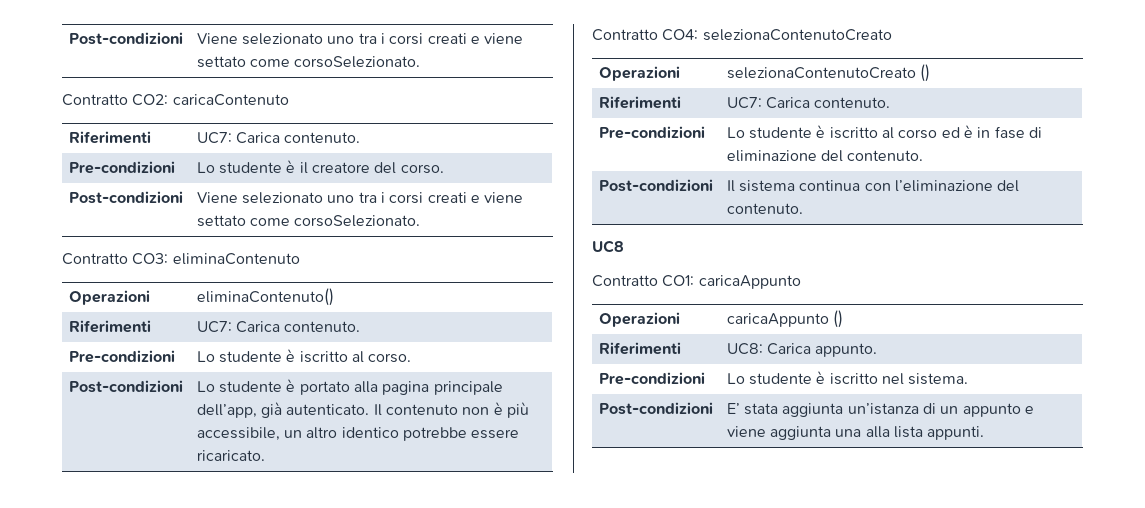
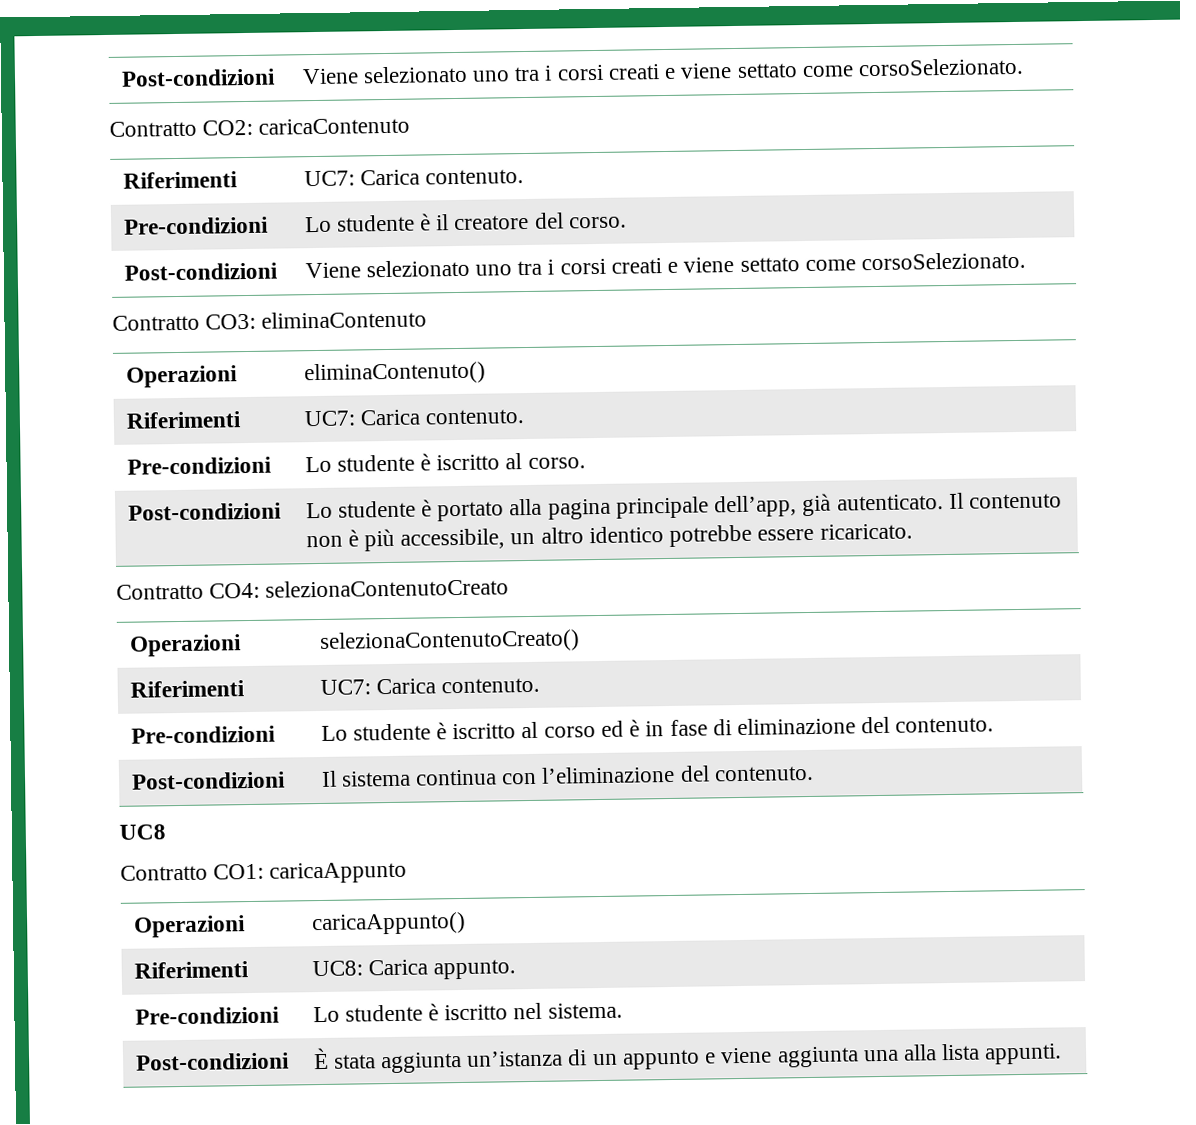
[726,64,931,82] selezionaContenutoCreato () -> [318,629,580,654] selezionaContenutoCreato()
[726,310,844,328] caricaAppunto () -> [311,911,466,936] caricaAppunto()
[726,403,740,414] E’ -> [312,1047,329,1070] È

